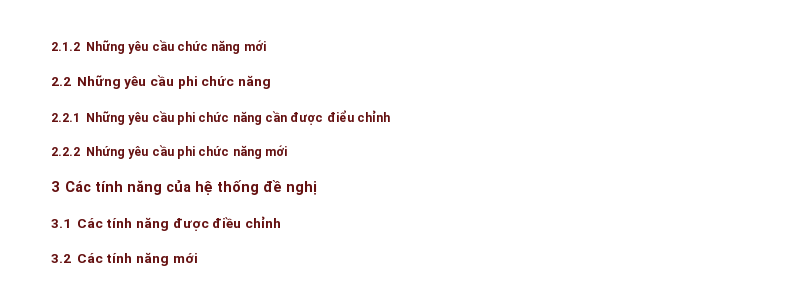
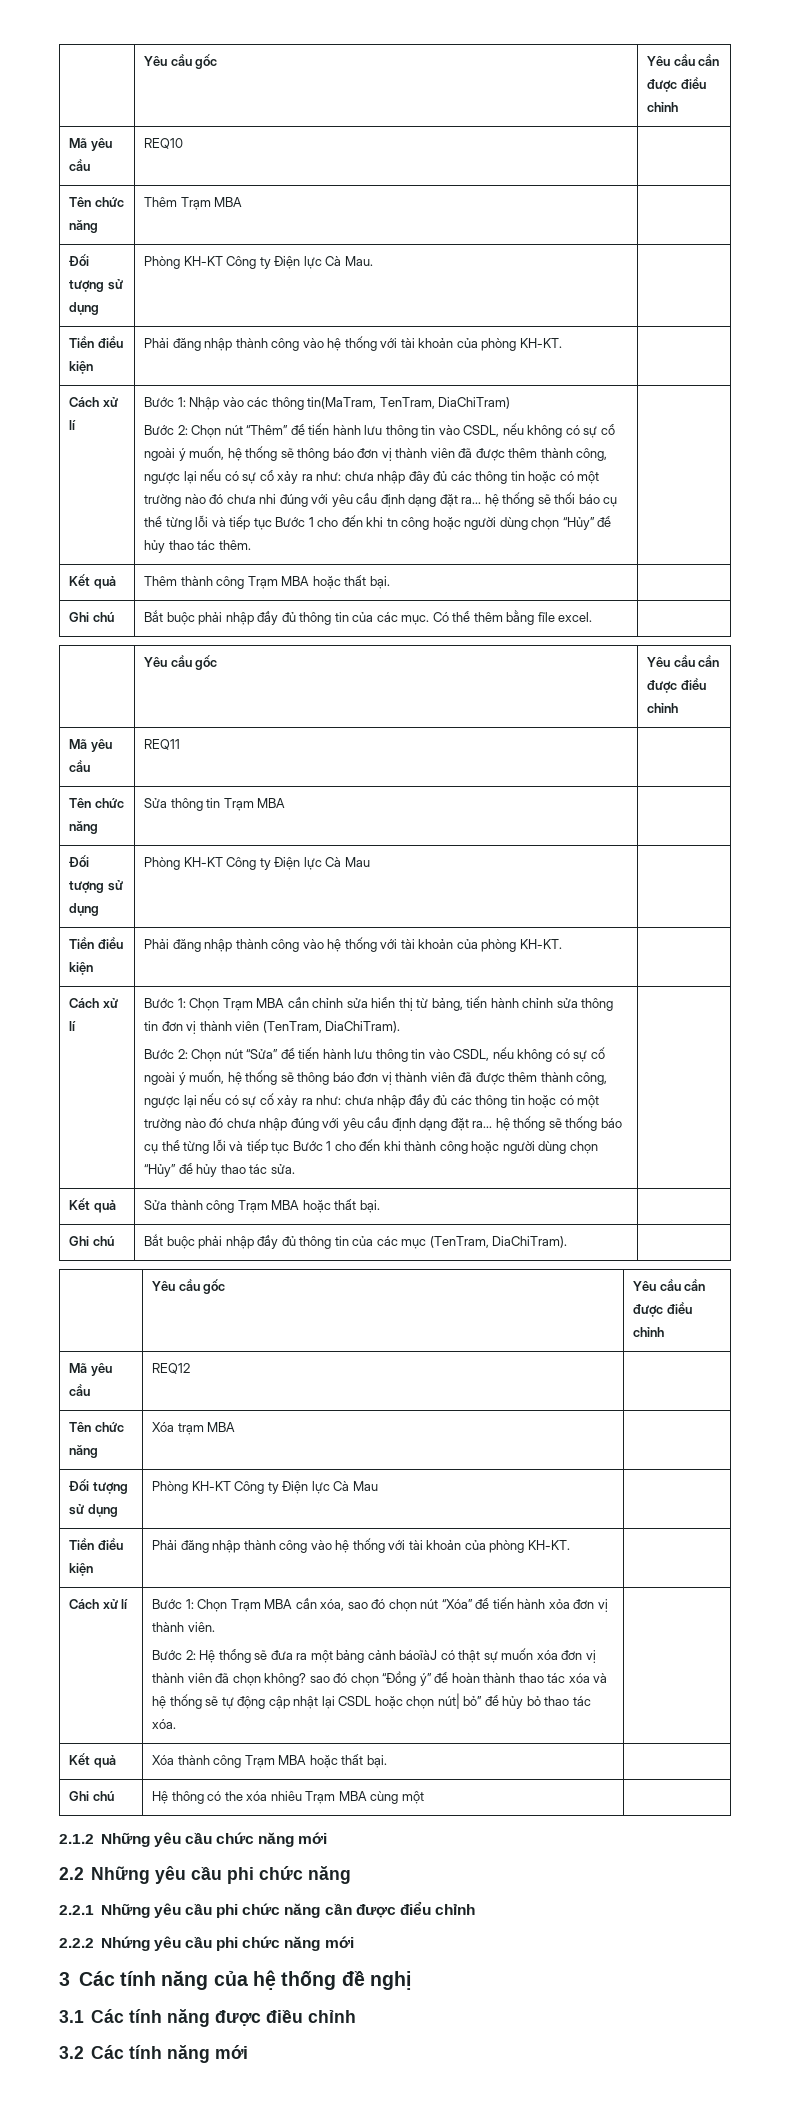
(51, 46) none -> [144,54,218,69] [647,54,720,66] [647,77,706,92] [647,102,679,112] [69,138,112,151] [69,159,91,171] [144,138,184,149] [69,197,124,207] [69,220,99,233] [144,197,243,210] [69,254,90,266] [69,279,123,292] [69,302,100,315] [144,256,373,269] [69,336,123,348] [69,361,94,374] [144,336,562,351] [69,397,118,407] [69,420,77,430] [144,397,511,410] [144,423,615,438] [144,446,608,461] [144,469,600,484] [144,492,618,507] [144,515,612,530] [144,540,251,553] [69,574,116,589] [144,575,390,589] [69,612,114,622] [144,610,593,625] [144,655,218,670] [647,655,720,667] [647,678,706,693] [647,703,679,713] [69,739,112,752] [69,760,91,772] [144,739,181,750] [69,798,124,808] [69,821,99,834] [144,798,286,811] [69,855,90,867] [69,880,123,893] [69,903,100,916] [144,857,370,870] [69,937,123,949] [69,962,94,975] [144,937,562,952] [69,998,118,1008] [69,1021,77,1031] [144,996,614,1011] [144,1021,401,1034] [144,1047,605,1062] [144,1070,608,1085] [144,1093,600,1108] [144,1116,622,1131] [144,1139,598,1154] [144,1163,295,1177] [69,1198,116,1213] [144,1199,380,1213] [69,1236,114,1246] [144,1234,568,1249] [152,1279,226,1294] [633,1279,706,1291] [633,1302,692,1317] [633,1327,665,1337] [69,1363,112,1376] [69,1384,91,1396] [152,1363,191,1374] [69,1422,124,1432] [69,1445,99,1458] [152,1422,236,1435] [69,1479,128,1494] [69,1504,118,1517] [152,1481,378,1494] [69,1538,123,1550] [69,1563,94,1576] [152,1538,570,1553] [69,1599,129,1609] [152,1597,608,1612] [152,1622,215,1632] [152,1648,596,1663] [152,1671,608,1686] [152,1693,591,1709] [152,1719,177,1729] [69,1753,116,1768] [152,1754,387,1768] [69,1791,114,1801] [152,1791,424,1804] | Yêu cầu gốc | Yêu cầu cần được điều chỉnh // Mã yêu cầu | REQ10 | // Tên chức năng | Thêm Trạm MBA | // Đối tượng sử dụng | Phòng KH-KT Công ty Điện lực Cà Mau. | // Tiền điều kiện | Phải đăng nhập thành công vào hệ thống với tài khoản của phòng KH-KT. | // Cách xử lí | Bước 1: Nhập vào các thông tin(MaTram, TenTram, DiaChiTram) // Bước 2: Chọn nút “Thêm” để tiến hành lưu thông tin vào CSDL, nếu không có sự cổ ngoài ý muốn, hệ thống sẽ thông báo đơn vị thành viên đã được thêm thành công, ngược lại nếu có sự cổ xảy ra như: chưa nhập đây đủ các thông tin hoặc có một trường nào đó chưa nhi đúng với yêu cầu định dạng đặt ra... hệ thống sẽ thối báo cụ thể từng lỗi và tiếp tục Bước 1 cho đến khi tn công hoặc người dùng chọn “Hủy” để hủy thao tác thêm. | // Kết quả | Thêm thành công Trạm MBA hoặc thất bại. | // Ghi chú | Bắt buộc phải nhập đầy đủ thông tin của các mục. Có thể thêm bằng fĩle excel. | // | Yêu cầu gốc | Yêu cầu cần được điều chỉnh // Mã yêu cầu | REQ11 | // Tên chức năng | Sửa thông tin Trạm MBA | // Đối tượng sử dụng | Phòng KH-KT Công ty Điện lực Cà Mau | // Tiền điều kiện | Phải đăng nhập thành công vào hệ thống với tài khoản của phòng KH-KT. | // Cách xử lí | Bước 1: Chọn Trạm MBA cần chỉnh sửa hiển thị từ bảng, tiến hành chỉnh sửa thông tin đơn vị thành viên (TenTram, DiaChiTram). // Bước 2: Chọn nút “Sửa” để tiến hành lưu thông tin vào CSDL, nếu không có sự cố ngoài ý muốn, hệ thống sẽ thông báo đơn vị thành viên đã được thêm thành công, ngược lại nếu có sự cố xảy ra như: chưa nhập đầy đủ các thông tin hoặc có một trường nào đó chưa nhập đúng với yêu cầu định dạng đặt ra... hệ thống sẽ thống báo cụ thể từng lỗi và tiếp tục Bước 1 cho đến khi thành công hoặc người dùng chọn “Hủy” để hủy thao tác sửa. | // Kết quả | Sửa thành công Trạm MBA hoặc thất bại. | // Ghi chú | Bắt buộc phải nhập đầy đủ thông tin của các mục (TenTram, DiaChiTram). | // | Yêu cầu gốc | Yêu cầu cần được điều chỉnh // Mã yêu cầu | REQ12 | // Tên chức năng | Xóa trạm MBA | // Đối tượng sử dụng | Phòng KH-KT Công ty Điện lực Cà Mau | // Tiền điều kiện | Phải đăng nhập thành công vào hệ thống với tài khoản của phòng KH-KT. | // Cách xử lí | Bước 1: Chọn Trạm MBA cần xóa, sao đó chọn nút “Xóa” để tiến hành xỏa đơn vị thành viên. // Bước 2: Hệ thổng sẽ đưa ra một bảng cảnh báoĩàJ có thật sự muốn xóa đơn vị thành viên đã chọn không? sao đó chọn “Đồng ý” để hoàn thành thao tác xóa và hệ thống sẽ tự động cập nhật lại CSDL hoặc chọn nút| bỏ” để hủy bỏ thao tác xóa. | // Kết quả | Xóa thành công Trạm MBA hoặc thất bại. | // Ghi chú | Hệ thông có the xóa nhiêu Trạm MBA cùng một | //

